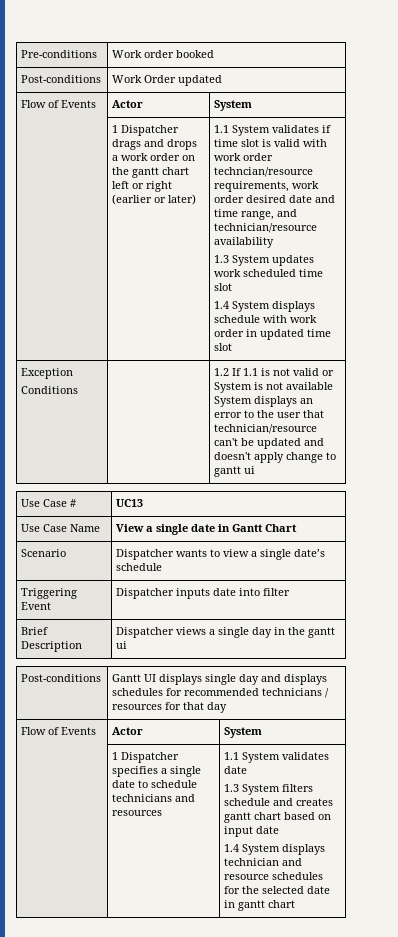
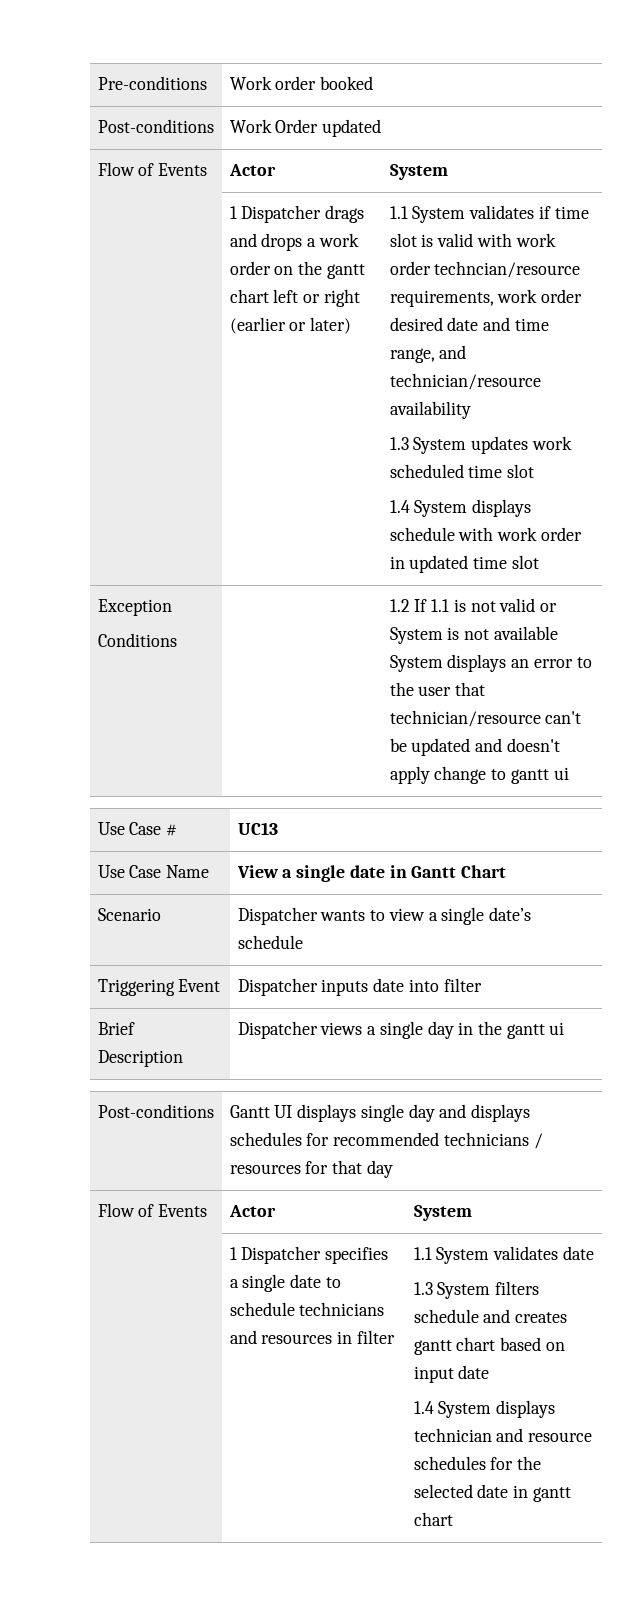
(163, 813) none -> [337,1330,395,1344] in filter

